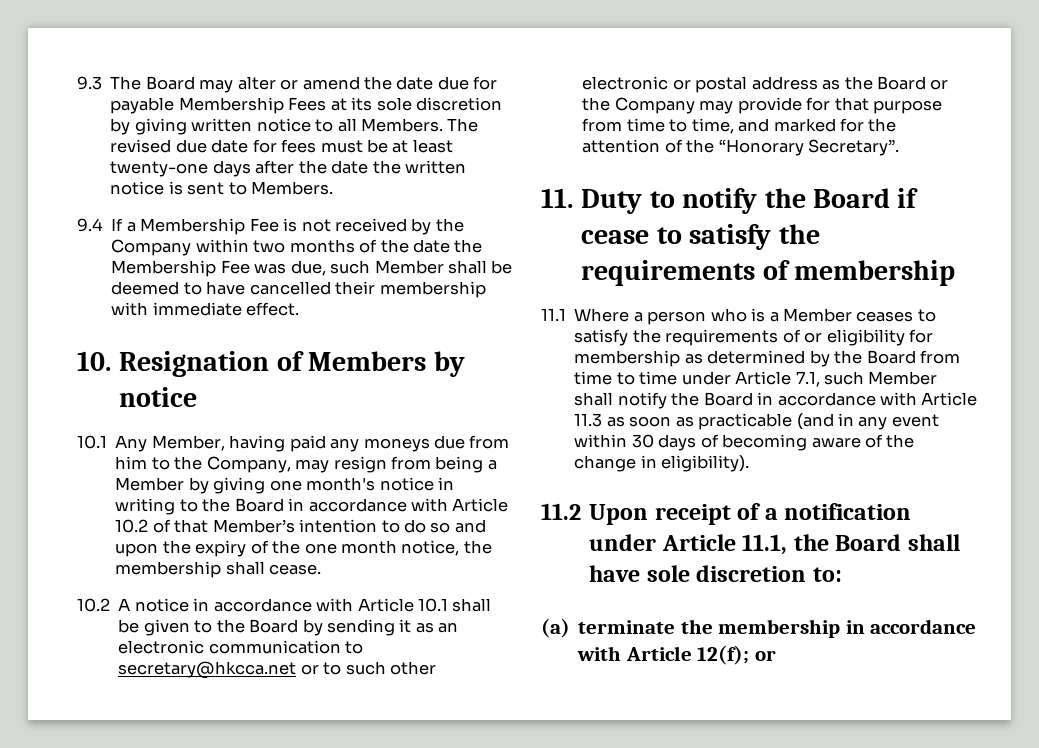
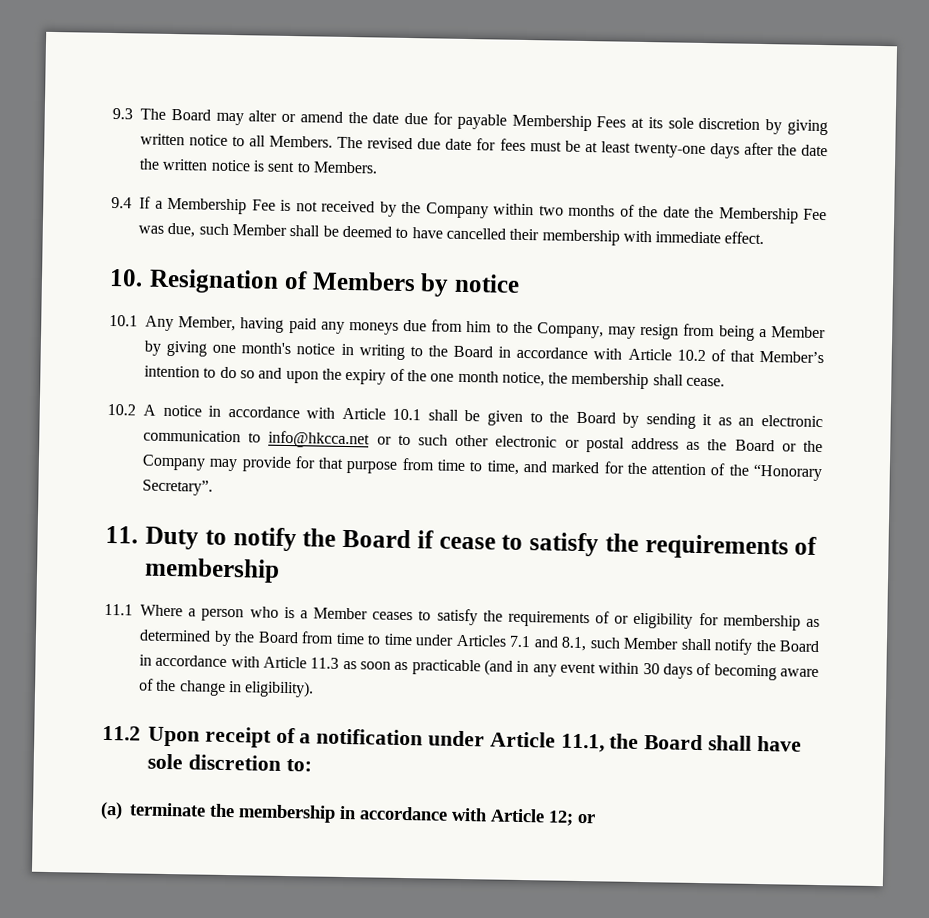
[118,661,297,679] secretary@hkcca.net -> [268,430,371,449] info@hkcca.net
[735,371,820,387] Article 7.1, -> [455,634,587,652] Articles 7.1 and 8.1,
[697,645,750,665] 12(f); -> [548,810,574,826] 12;

